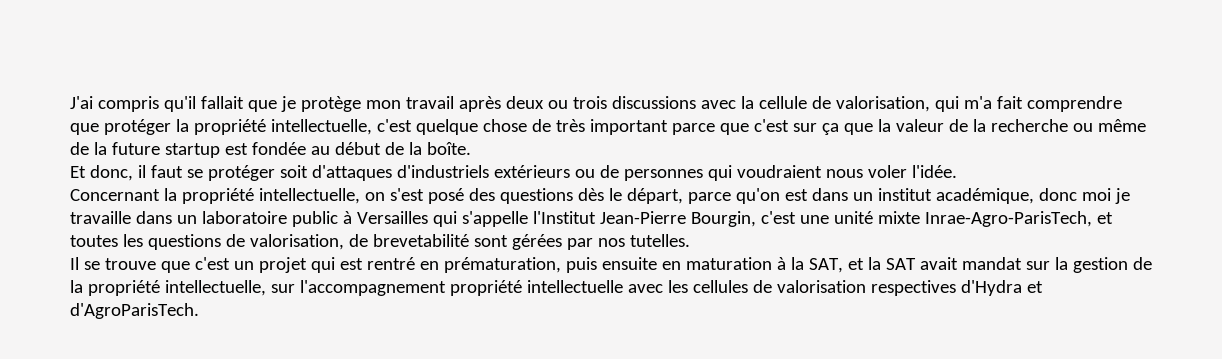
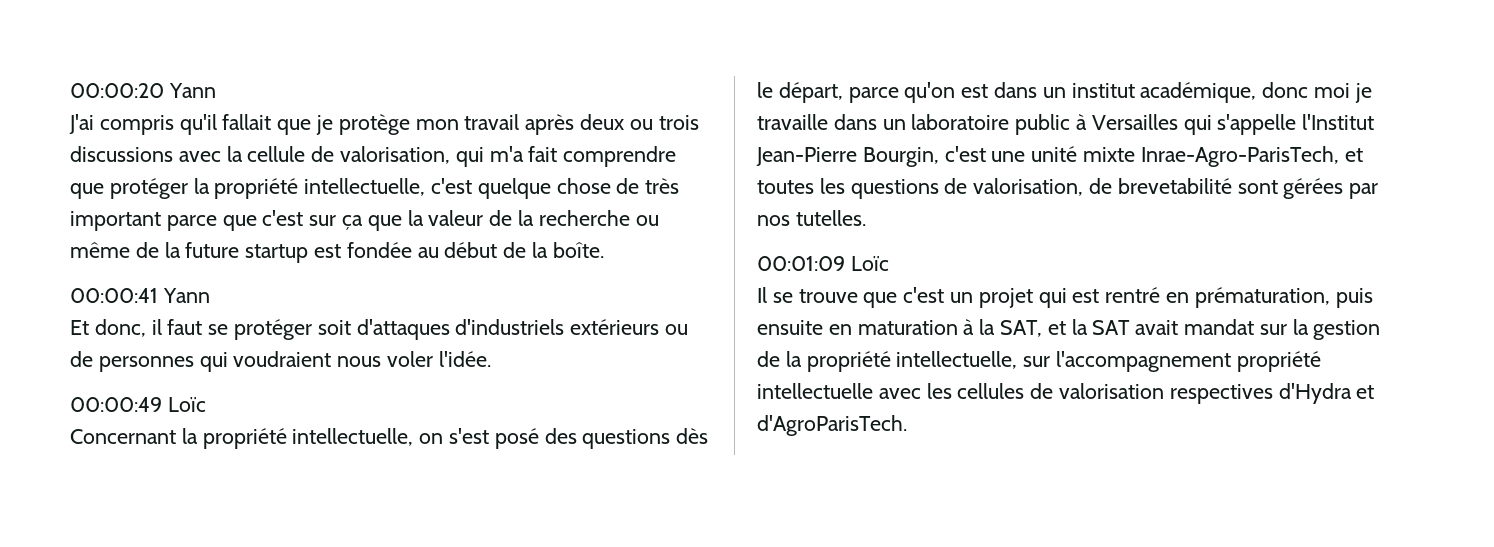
(70, 102) none -> [70,83,216,98] 00:00:20 Yann //
(471, 148) none -> [70,288,210,303] // 00:00:41 Yann
(957, 171) none -> [70,397,206,412] // 00:00:49 Loïc
(690, 240) none -> [757,256,889,271] // 00:01:09 Loïc

